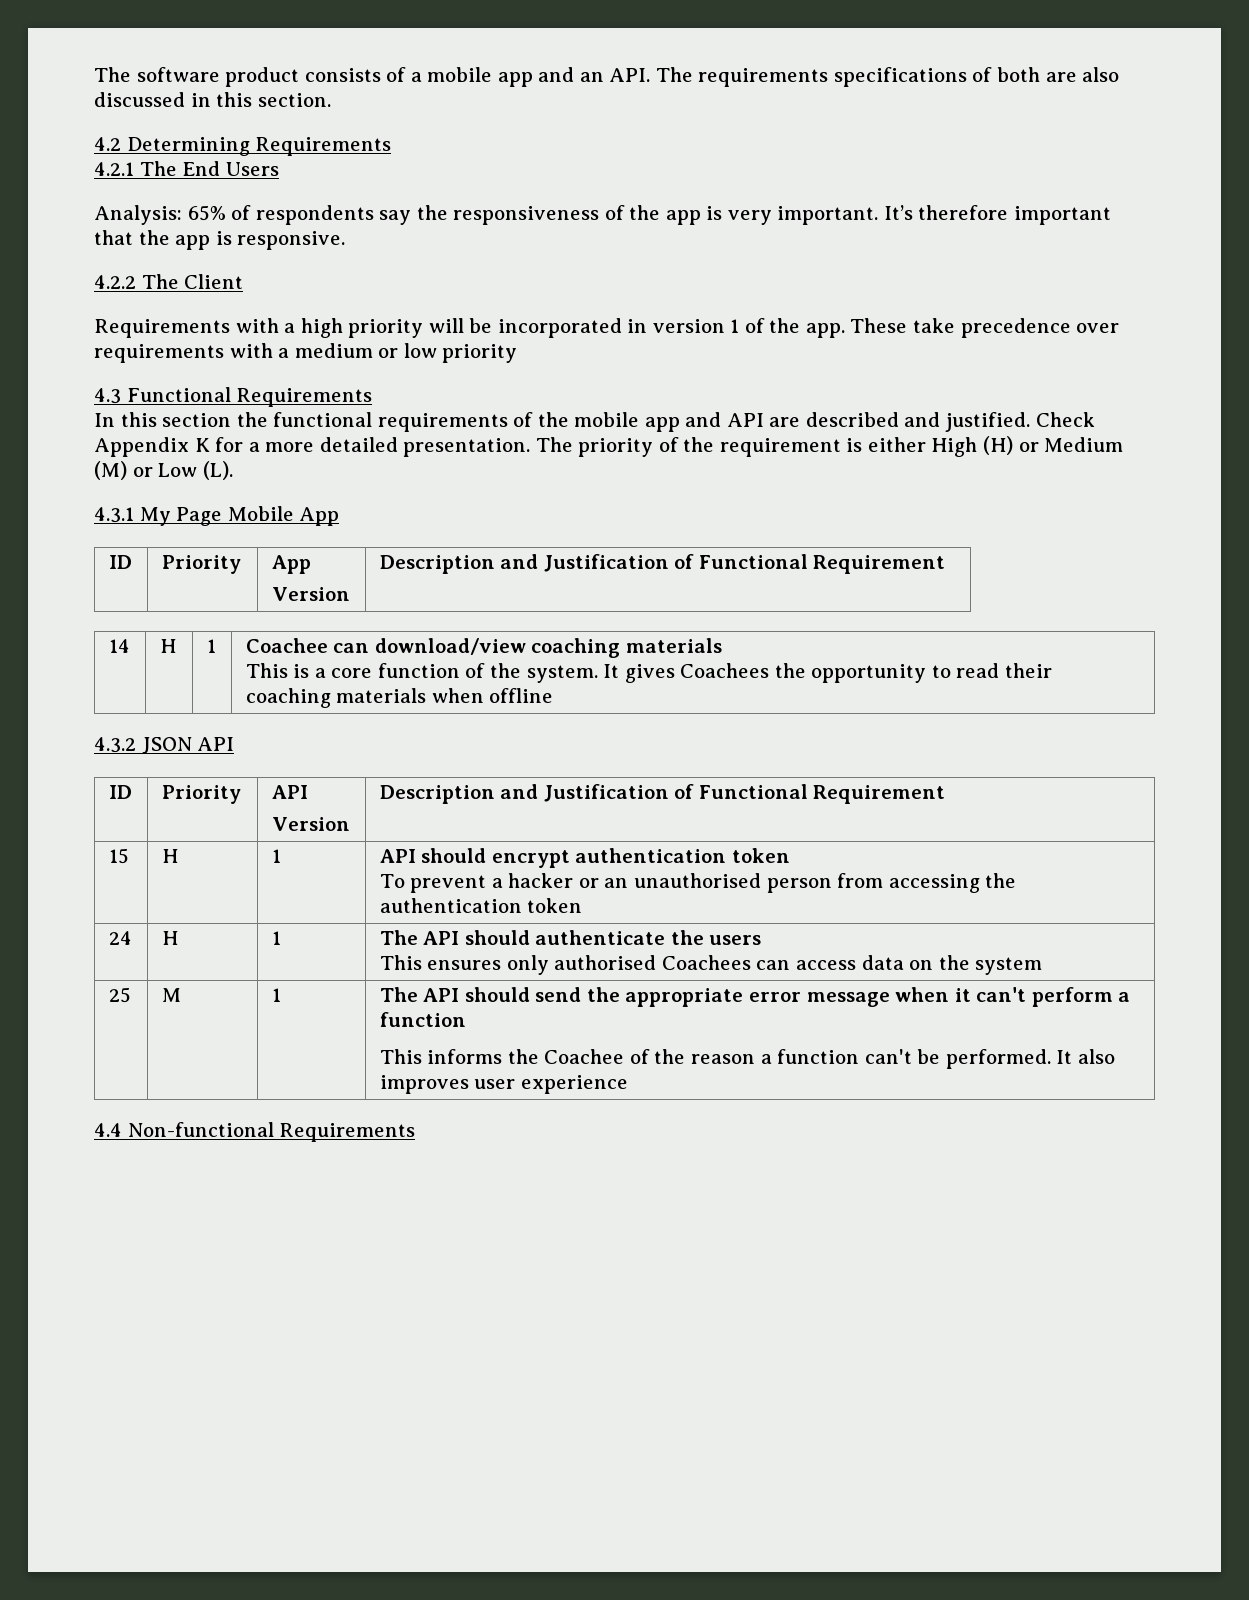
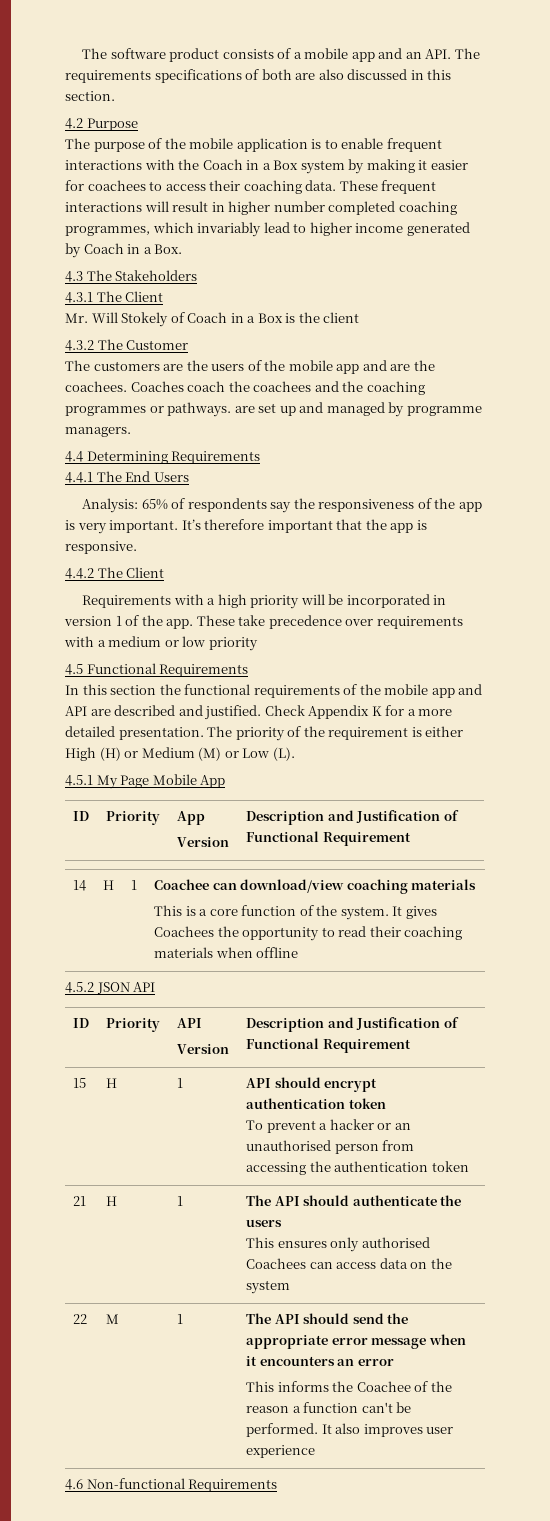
(121, 144) none -> [86,118,138,131] [65,138,442,152] [65,159,468,174] [65,180,437,194] [65,201,457,215] [65,222,470,237] [65,243,183,258] [65,270,198,282] [65,291,164,303] [65,312,360,327] [65,339,189,351] [65,360,435,374] [65,381,425,395] [65,402,482,417] [65,427,131,437] [65,451,83,462] Purpose // The purpose of the mobile application is to enable frequent interactions with the Coach in a Box system by making it easier for coachees to access their coaching data. These frequent interactions will result in higher number completed coaching programmes, which invariably lead to higher income generated by Coach in a Box. // 4.3 The Stakeholders // 4.3.1 The Client // Mr. Will Stokely of Coach in a Box is the client // 4.3.2 The Customer // The customers are the users of the mobile app and are the coachees. Coaches coach the coachees and the coaching programmes or pathways. are set up and managed by programme managers. // 4.4
[94,162,134,176] 4.2.1 -> [65,472,93,483] 4.4.1
[94,275,136,289] 4.2.2 -> [65,568,94,579] 4.4.2
[94,388,121,404] 4.3 -> [65,664,83,675] 4.5
[94,507,134,523] 4.3.1 -> [65,775,93,786] 4.5.1
[94,737,136,753] 4.3.2 -> [65,982,94,993] 4.5.2
[108,931,132,945] 24 -> [73,1196,87,1206] 21
[108,987,131,1003] 25 -> [73,1314,88,1324] 22
[976,987,1131,1007] [379,1012,466,1027] can't perform a function -> [259,1356,394,1366] encounters an error
[94,1123,122,1137] 4.4 -> [65,1479,83,1490] 4.6

